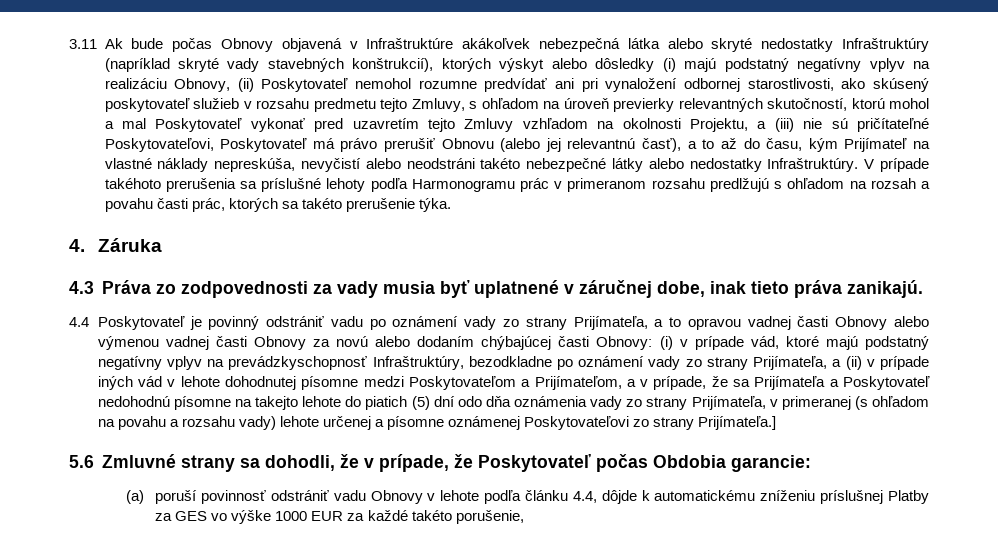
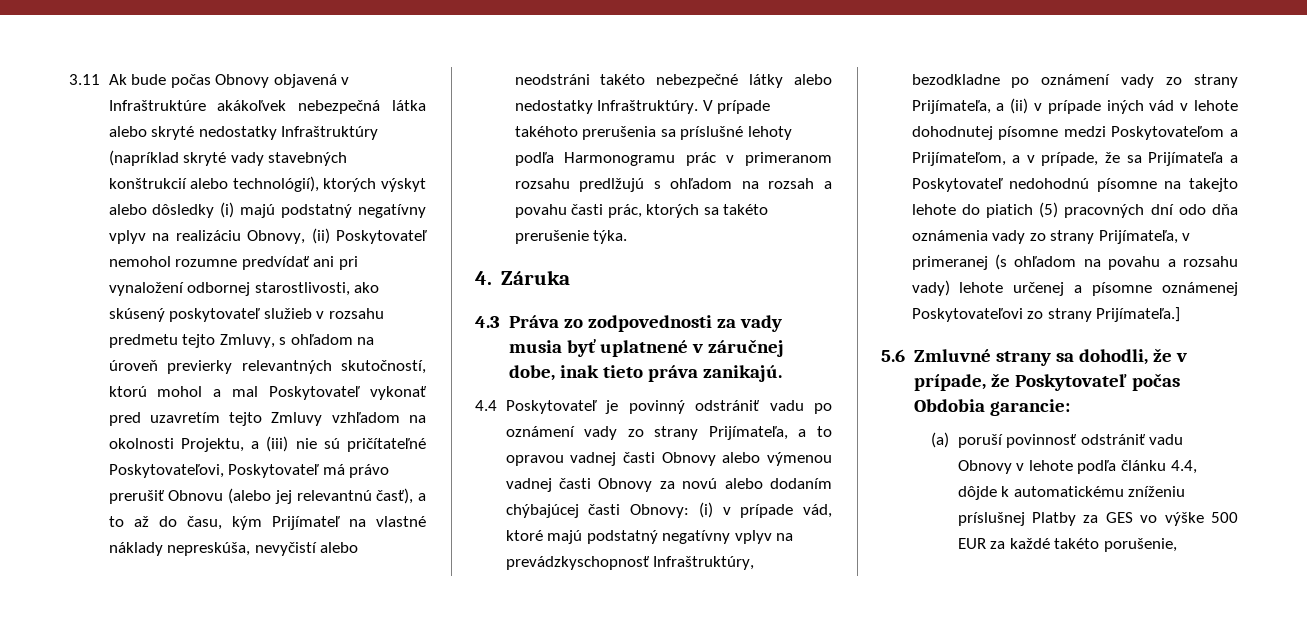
[352,58,434,72] konštrukcií), -> [108,176,319,192] konštrukcií alebo technológií),
(430, 403) none -> [1064,204,1145,218] pracovných
[275,511,308,521] 1000 -> [1211,512,1238,523] 500

